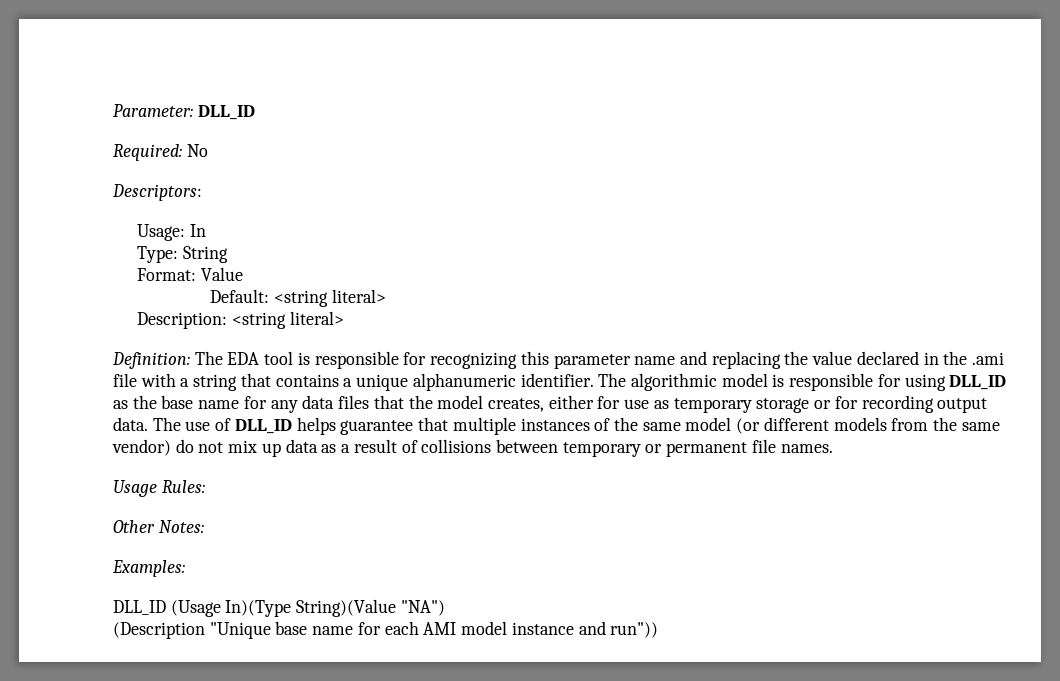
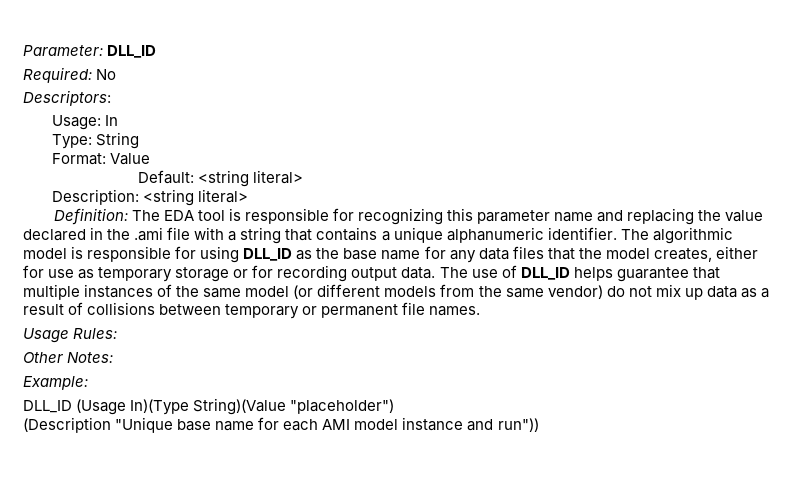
[112,560,185,577] Examples: -> [23,376,88,390] Example:
[400,600,445,616] "NA") -> [290,399,395,414] "placeholder")

